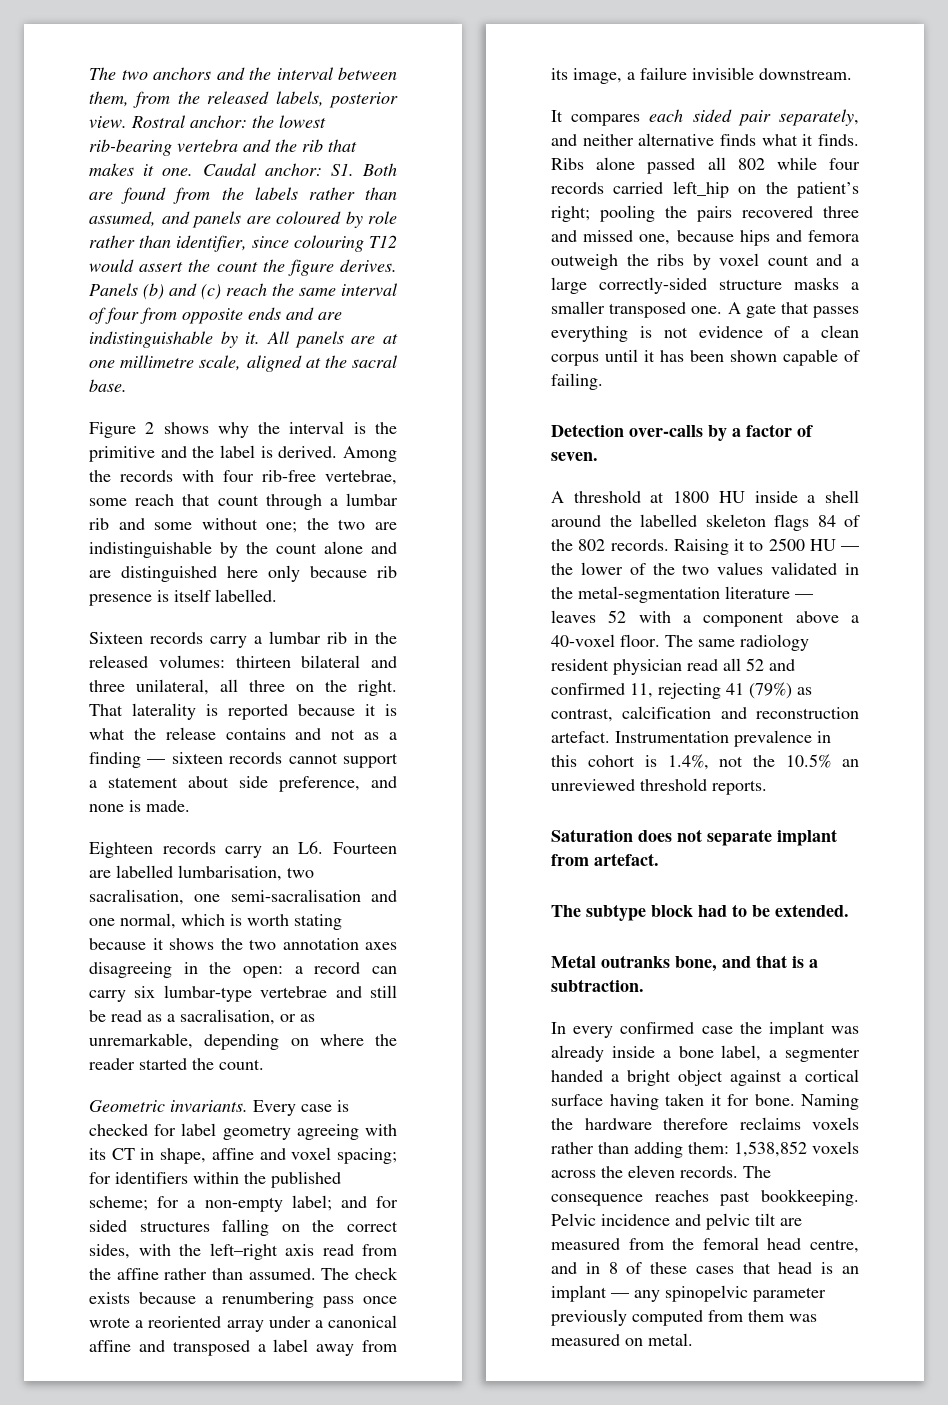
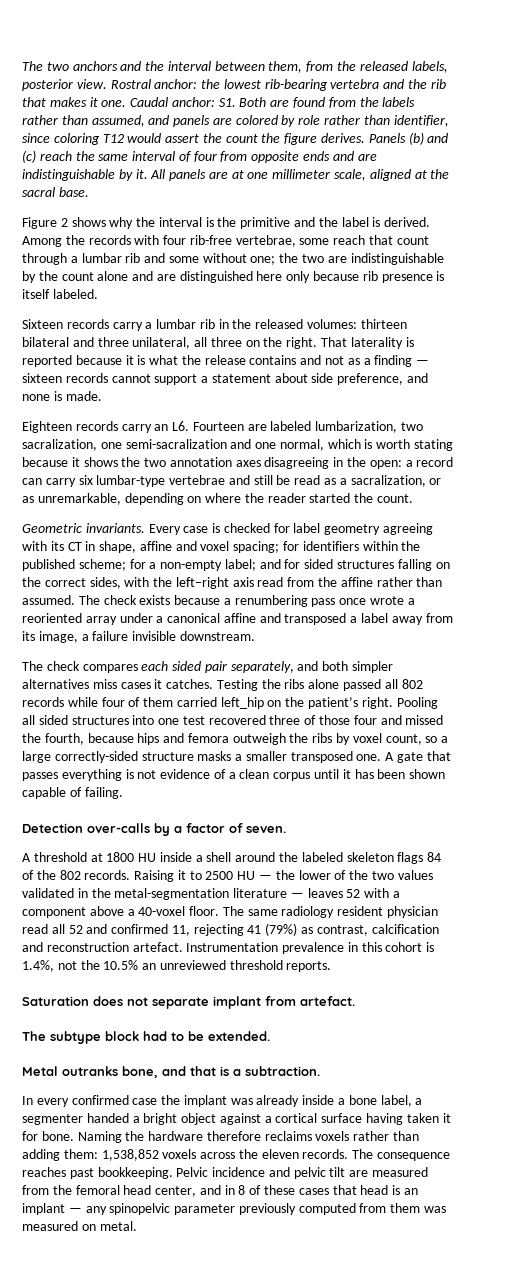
[276,211,341,224] coloured -> [235,115,278,125] colored
[294,235,364,252] colouring -> [53,133,100,145] coloring
[120,355,195,368] millimetre -> [272,169,331,179] millimeter
[215,589,277,602] labelled. -> [52,289,98,299] labeled.
[116,865,314,881] [89,889,361,905] labelled lumbarisation, two sacralisation, one semi-sacralisation -> [270,421,424,433] [22,439,227,451] labeled lumbarization, two sacralization, one semi-sacralization
[180,1009,275,1025] sacralisation, -> [350,475,426,487] sacralization,
[551,110,563,122] It -> [22,661,80,671] The check
[582,133,859,146] [551,158,584,170] neither alternative finds what it finds. Ribs -> [322,661,394,673] [22,679,305,691] both simpler alternatives miss cases it catches. Testing the ribs
(765, 164) none -> [22,697,64,707] records
[551,182,604,194] records -> [128,697,174,707] of them
[551,205,859,222] [551,230,671,245] right; pooling the pairs recovered three and missed one, -> [361,697,438,709] [22,715,444,725] [22,733,84,745] right. Pooling all sided structures into one test recovered three of those four and missed the fourth,
[767,254,843,266] count and -> [385,734,438,745] count, so
[640,514,697,527] labelled -> [301,852,343,862] labeled
[810,1239,859,1253] centre, -> [155,1186,197,1197] center,

